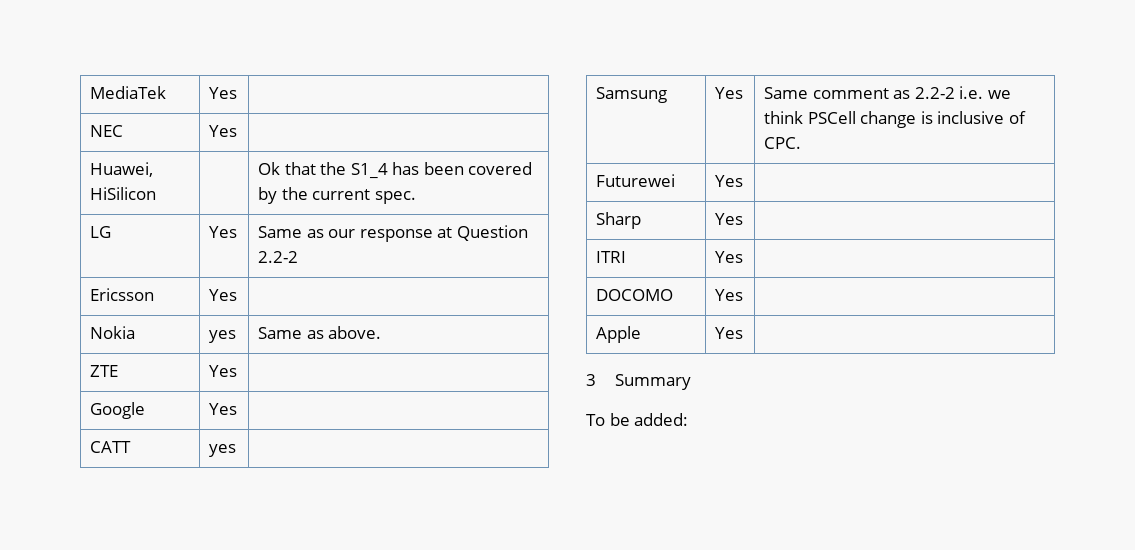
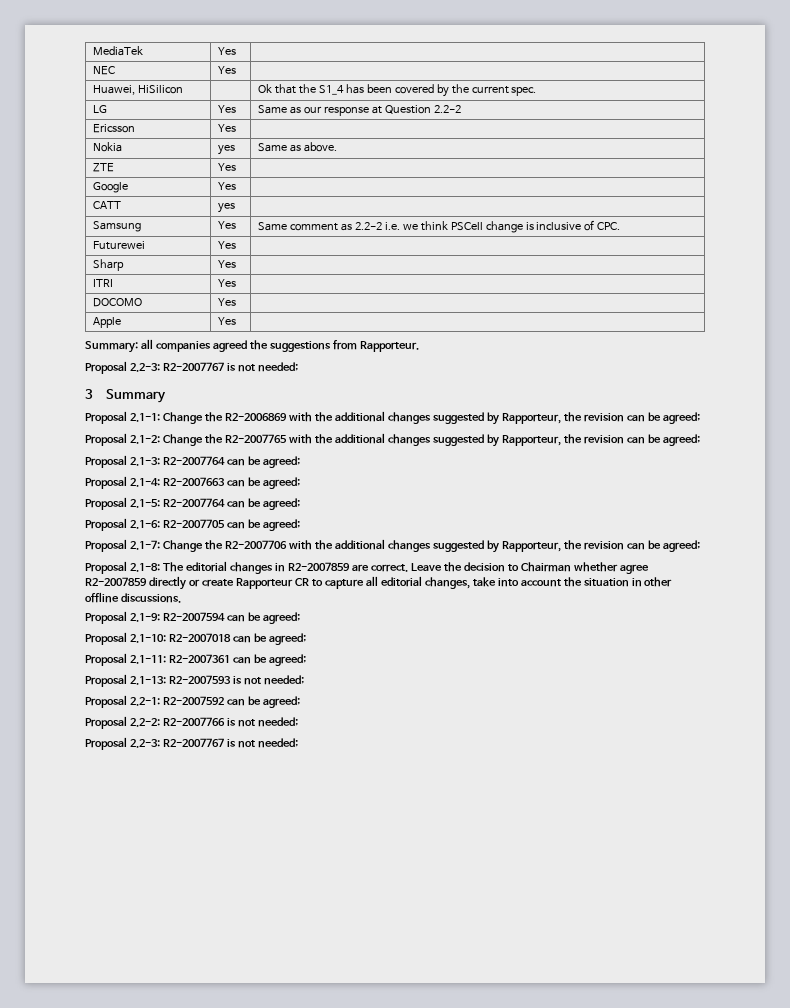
[586,374,692,390] [586,413,689,426] 3 Summary // To be added: -> [85,339,419,353] [85,361,298,374] [85,389,167,403] [85,411,700,425] [85,433,700,447] [85,455,300,468] [85,476,300,489] [85,497,300,510] [85,518,300,531] [85,539,700,553] [85,561,649,574] [85,576,673,590] [85,592,181,603] [85,611,300,624] [85,632,306,645] [85,653,306,666] [85,674,304,687] [85,695,300,708] [85,716,298,729] [85,737,298,750] Summary: all companies agreed the suggestions from Rapporteur. // Proposal 2.2-3: R2-2007767 is not needed; // 3 Summary // Proposal 2.1-1: Change the R2-2006869 with the additional changes suggested by Rapporteur, the revision can be agreed; // Proposal 2.1-2: Change the R2-2007765 with the additional changes suggested by Rapporteur, the revision can be agreed; // Proposal 2.1-3: R2-2007764 can be agreed; // Proposal 2.1-4: R2-2007663 can be agreed; // Proposal 2.1-5: R2-2007764 can be agreed; // Proposal 2.1-6: R2-2007705 can be agreed; // Proposal 2.1-7: Change the R2-2007706 with the additional changes suggested by Rapporteur, the revision can be agreed; // Proposal 2.1-8: The editorial changes in R2-2007859 are correct. Leave the decision to Chairman whether agree R2-2007859 directly or create Rapporteur CR to capture all editorial changes, take into account the situation in other offline discussions. // Proposal 2.1-9: R2-2007594 can be agreed; // Proposal 2.1-10: R2-2007018 can be agreed; // Proposal 2.1-11: R2-2007361 can be agreed; // Proposal 2.1-13: R2-2007593 is not needed; // Proposal 2.2-1: R2-2007592 can be agreed; // Proposal 2.2-2: R2-2007766 is not needed; // Proposal 2.2-3: R2-2007767 is not needed;

